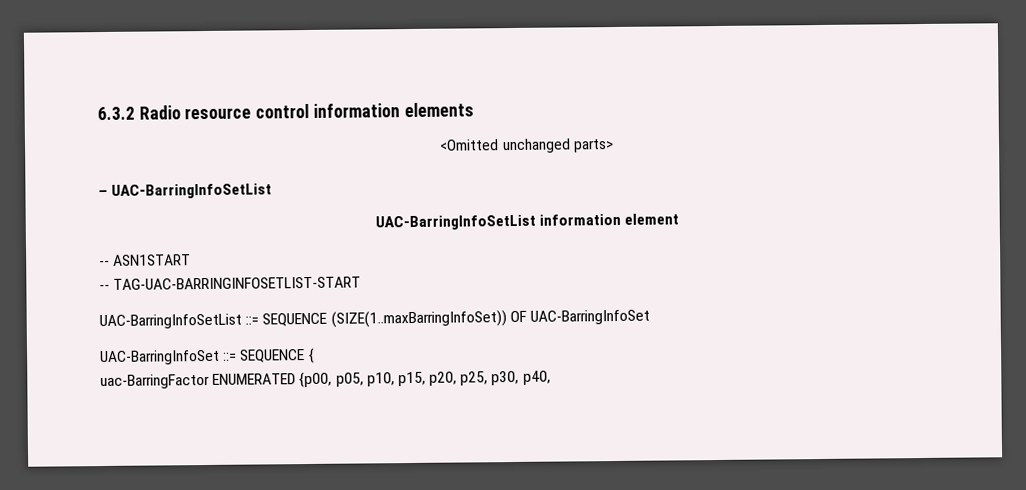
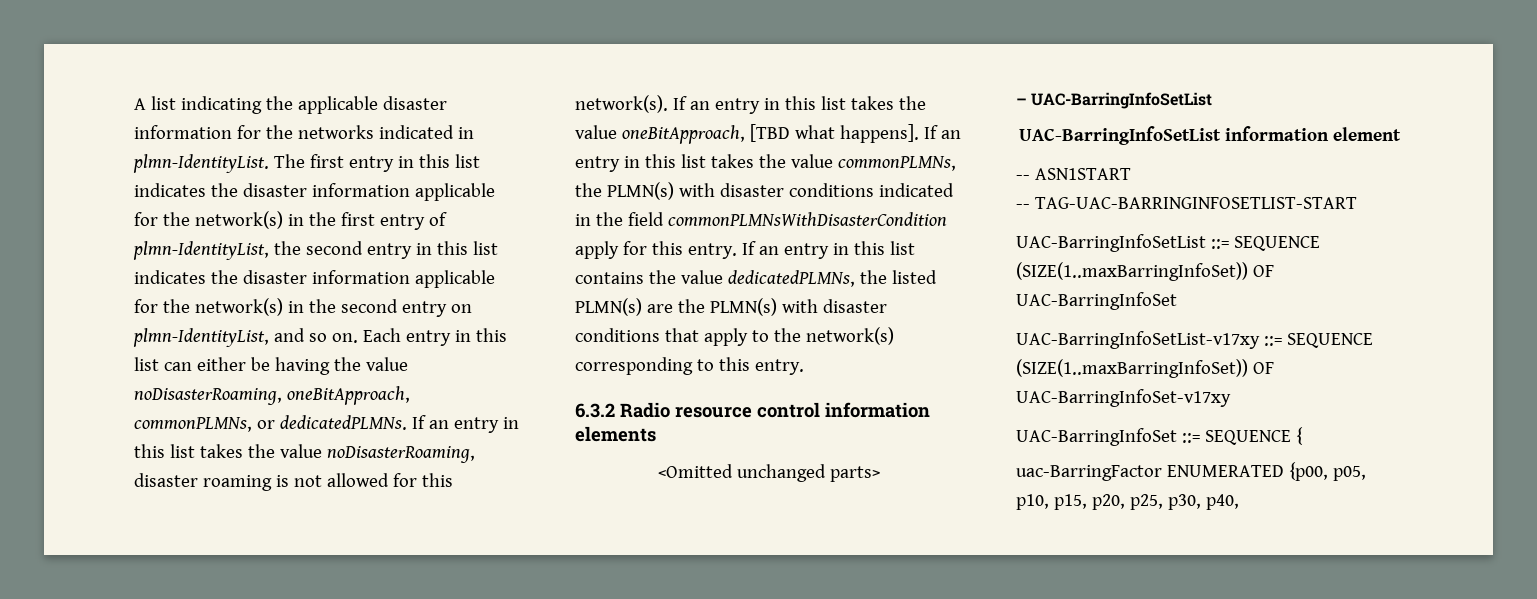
(97, 113) none -> [134,96,447,114] [134,125,474,139] [133,154,480,173] [134,183,495,201] [134,211,447,230] [133,241,498,260] [134,270,495,288] [134,298,472,317] [133,328,507,347] [134,357,408,375] [134,386,410,405] [134,415,519,433] [134,444,475,463] [134,473,453,491] [575,95,926,114] [575,124,961,144] [575,154,956,172] [575,182,954,200] [575,212,947,226] [575,241,915,259] [575,270,937,287] [575,298,887,316] [575,327,894,346] [575,357,804,375] A list indicating the applicable disaster information for the networks indicated in plmn-IdentityList. The first entry in this list indicates the disaster information applicable for the network(s) in the first entry of plmn-IdentityList, the second entry in this list indicates the disaster information applicable for the network(s) in the second entry on plmn-IdentityList, and so on. Each entry in this list can either be having the value noDisasterRoaming, oneBitApproach, commonPLMNs, or dedicatedPLMNs. If an entry in this list takes the value noDisasterRoaming, disaster roaming is not allowed for this network(s). If an entry in this list takes the value oneBitApproach, [TBD what happens]. If an entry in this list takes the value commonPLMNs, the PLMN(s) with disaster conditions indicated in the field commonPLMNsWithDisasterCondition apply for this entry. If an entry in this list contains the value dedicatedPLMNs, the listed PLMN(s) are the PLMN(s) with disaster conditions that apply to the network(s) corresponding to this entry. //
(650, 317) none -> [1016,331,1373,349] [1016,359,1274,378] [1016,389,1231,407] // UAC-BarringInfoSetList-v17xy ::= SEQUENCE (SIZE(1..maxBarringInfoSet)) OF UAC-BarringInfoSet-v17xy

